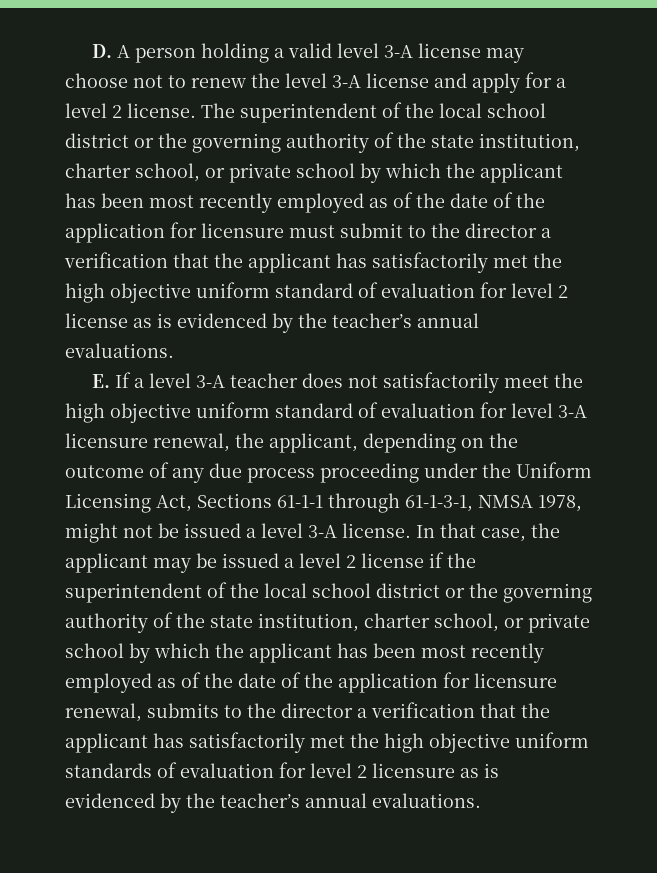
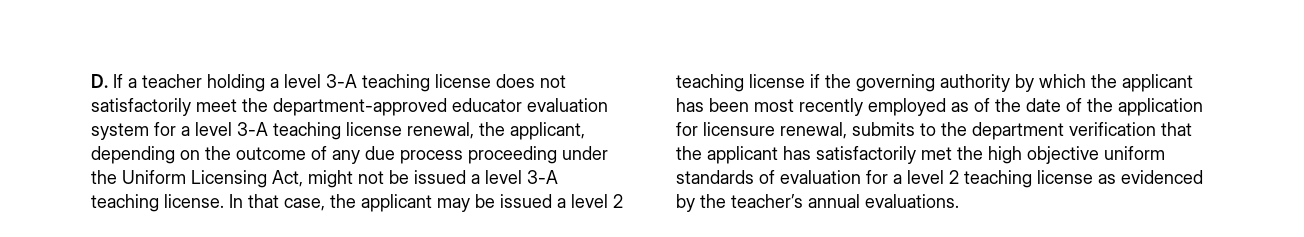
[117,43,525,63] [65,72,566,93] [65,102,546,123] [65,132,580,153] [65,163,563,183] [65,192,545,213] [65,222,551,243] [64,252,562,273] [65,282,568,303] [65,313,479,333] [65,343,174,358] [92,372,299,388] A person holding a valid level 3-A license may choose not to renew the level 3-A license and apply for a level 2 license. The superintendent of the local school district or the governing authority of the state institution, charter school, or private school by which the applicant has been most recently employed as of the date of the application for licensure must submit to the director a verification that the applicant has satisfactorily met the high objective uniform standard of evaluation for level 2 license as is evidenced by the teacher’s annual evaluations. // E. If a level 3-A teacher -> [113,74,491,92] If a teacher holding a level 3-A teaching license
[65,402,587,423] [65,433,148,448] high objective uniform standard of evaluation for level 3-A licensure -> [273,98,608,116] [91,122,402,140] department-approved educator evaluation system for a level 3-A teaching license
[197,493,582,513] Sections 61-1-1 through 61-1-3-1, NMSA 1978, -> (303, 178) none
(337, 531) none -> [91,194,159,212] teaching
(356, 561) none -> [676,74,744,92] teaching
[65,582,592,603] [65,612,590,633] [65,643,124,658] superintendent of the local school district or the governing authority of the state institution, charter school, or private school -> [856,74,1010,92] governing authority
[281,703,367,718] director a -> [972,122,1064,140] department
[310,763,499,778] level 2 licensure as is -> [893,170,1116,188] a level 2 teaching license as

